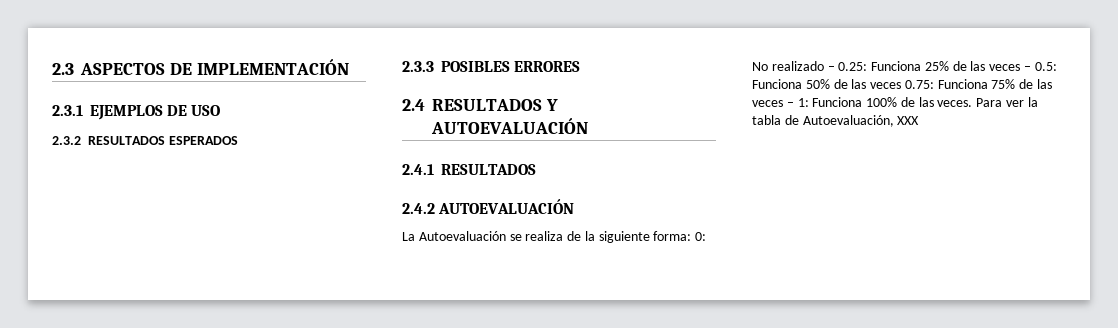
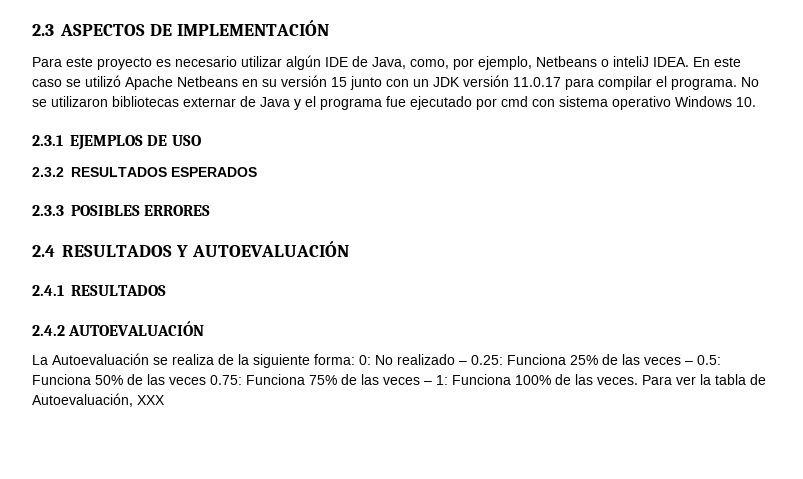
(349, 67) none -> [32,55,741,70] [32,75,759,90] [32,96,756,110] // Para este proyecto es necesario utilizar algún IDE de Java, como, por ejemplo, Netbeans o inteliJ IDEA. En este caso se utilizó Apache Netbeans en su versión 15 junto con un JDK versión 11.0.17 para compilar el programa. No se utilizaron bibliotecas externar de Java y el programa fue ejecutado por cmd con sistema operativo Windows 10.

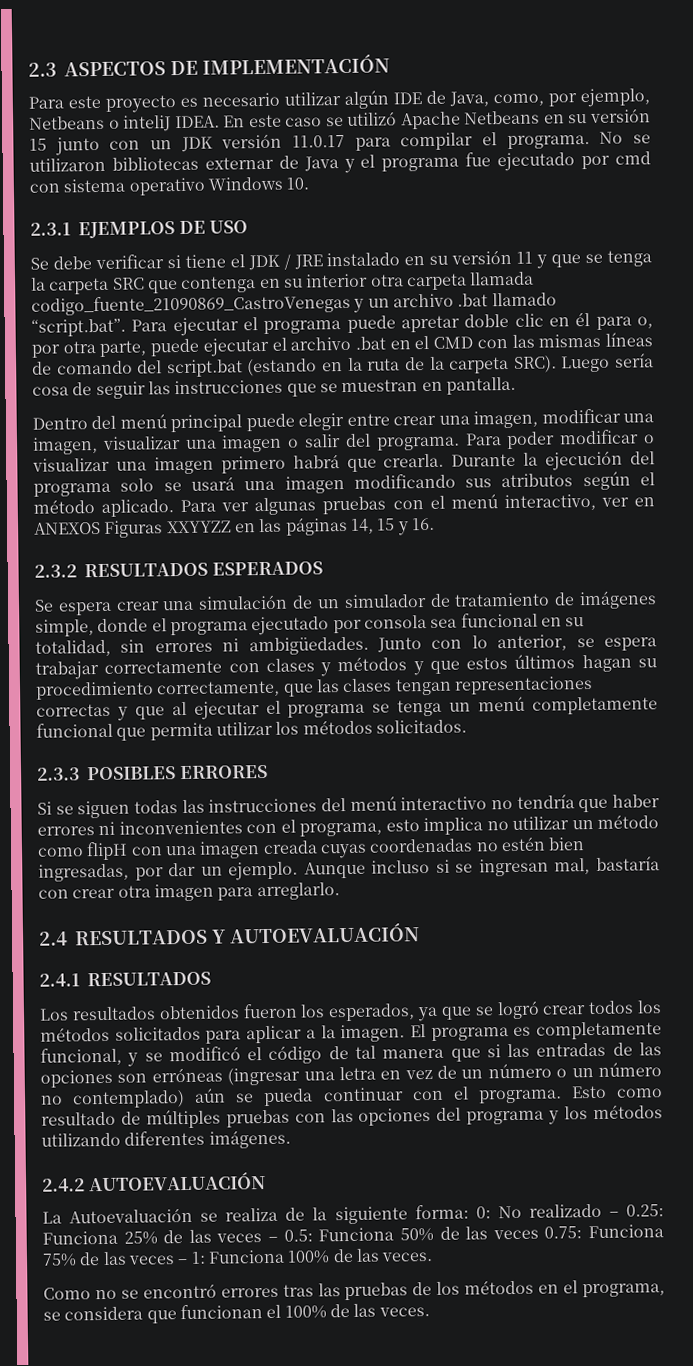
[32,167,257,177] [32,205,211,216] 2.3.2 RESULTADOS ESPERADOS // 2.3.3 POSIBLES ERRORES -> [30,249,653,271] [31,271,535,295] [31,292,557,316] [31,311,654,337] [31,332,653,358] [32,353,655,378] [32,376,516,400] [32,408,654,433] [32,429,655,455] [32,450,656,475] [33,471,655,497] [33,493,656,517] [34,516,435,538] [34,561,323,578] [34,590,657,616] [35,612,585,637] [35,634,657,657] [35,654,657,680] [35,676,593,700] [36,696,659,721] [36,719,467,741] [37,764,268,781] [37,794,660,819] [37,814,659,837] [37,836,586,861] [38,856,660,882] [38,882,340,902] Se debe verificar si tiene el JDK / JRE instalado en su versión 11 y que se tenga la carpeta SRC que contenga en su interior otra carpeta llamada codigo_fuente_21090869_CastroVenegas y un archivo .bat llamado “script.bat”. Para ejecutar el programa puede apretar doble clic en él para o, por otra parte, puede ejecutar el archivo .bat en el CMD con las mismas líneas de comando del script.bat (estando en la ruta de la carpeta SRC). Luego sería cosa de seguir las instrucciones que se muestran en pantalla. // Dentro del menú principal puede elegir entre crear una imagen, modificar una imagen, visualizar una imagen o salir del programa. Para poder modificar o visualizar una imagen primero habrá que crearla. Durante la ejecución del programa solo se usará una imagen modificando sus atributos según el método aplicado. Para ver algunas pruebas con el menú interactivo, ver en ANEXOS Figuras XXYYZZ en las páginas 14, 15 y 16. // 2.3.2 RESULTADOS ESPERADOS // Se espera crear una simulación de un simulador de tratamiento de imágenes simple, donde el programa ejecutado por consola sea funcional en su totalidad, sin errores ni ambigüedades. Junto con lo anterior, se espera trabajar correctamente con clases y métodos y que estos últimos hagan su procedimiento correctamente, que las clases tengan representaciones correctas y que al ejecutar el programa se tenga un menú completamente funcional que permita utilizar los métodos solicitados. // 2.3.3 POSIBLES ERRORES // Si se siguen todas las instrucciones del menú interactivo no tendría que haber errores ni inconvenientes con el programa, esto implica no utilizar un método como flipH con una imagen creada cuyas coordenadas no estén bien ingresadas, por dar un ejemplo. Aunque incluso si se ingresan mal, bastaría con crear otra imagen para arreglarlo.
(166, 290) none -> [39,1000,662,1022] [40,1021,662,1044] [40,1042,662,1067] [40,1062,662,1088] [41,1085,664,1109] [41,1104,663,1129] [41,1129,291,1149] // Los resultados obtenidos fueron los esperados, ya que se logró crear todos los métodos solicitados para aplicar a la imagen. El programa es completamente funcional, y se modificó el código de tal manera que si las entradas de las opciones son erróneas (ingresar una letra en vez de un número o un número no contemplado) aún se pueda continuar con el programa. Esto como resultado de múltiples pruebas con las opciones del programa y los métodos utilizando diferentes imágenes.
[642,374,766,385] [32,393,165,407] Para ver la tabla de Autoevaluación, XXX -> [43,1279,665,1301] [43,1303,430,1324] // Como no se encontró errores tras las pruebas de los métodos en el programa, se considera que funcionan el 100% de las veces.

